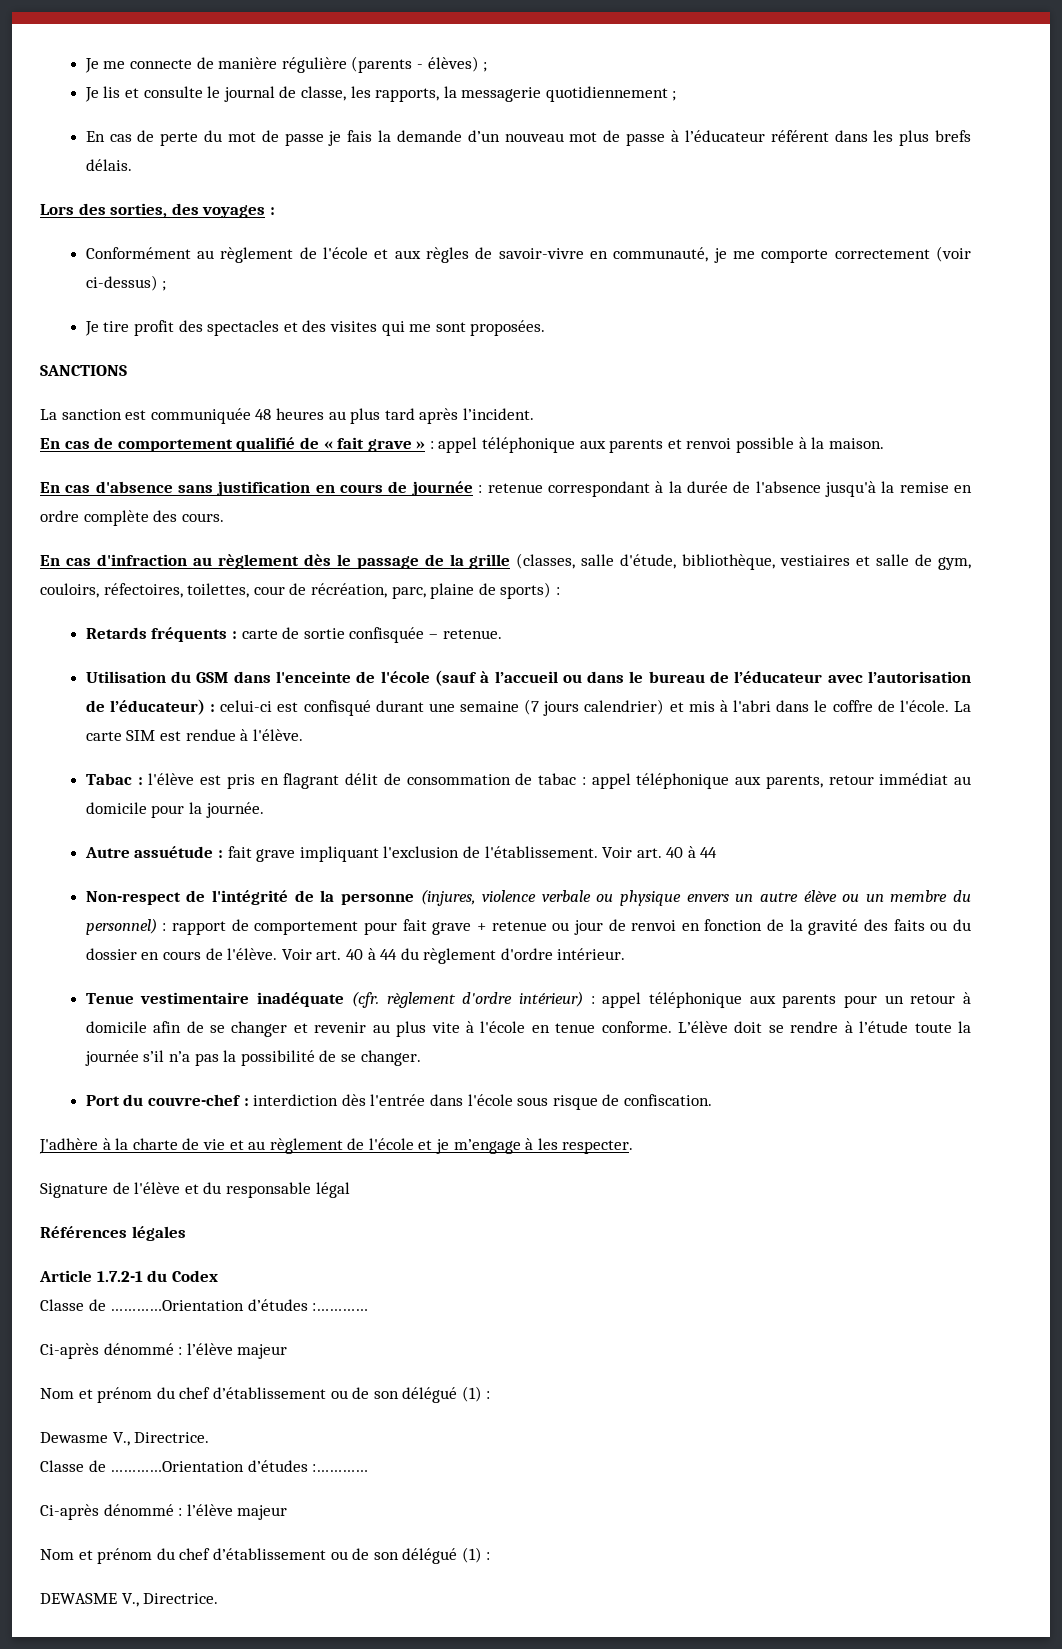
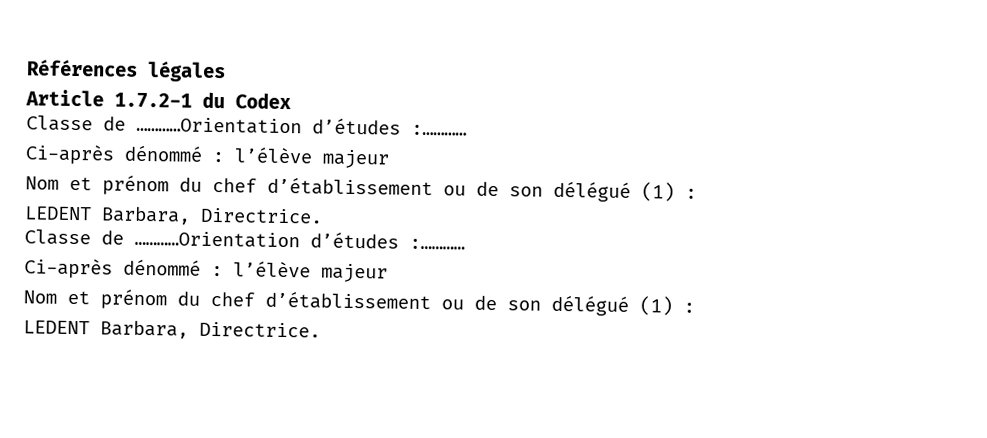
[84,56,488,73] [84,86,677,102] [85,130,971,146] [85,159,132,171] [40,203,275,218] [85,246,971,263] [85,275,167,291] [84,320,546,336] [40,365,127,376] [40,408,534,424] [40,437,884,453] [40,481,973,497] [40,510,224,526] [40,553,971,570] [40,582,560,599] [85,627,502,643] [85,670,971,686] [85,699,971,716] [85,729,303,741] [85,773,971,789] [85,802,264,818] [84,846,718,862] [85,889,972,906] [85,918,971,935] [85,948,626,964] [85,991,971,1008] [85,1021,971,1037] [84,1050,421,1066] [85,1094,712,1110] [39,1138,634,1154] [40,1182,350,1198] Je me connecte de manière régulière (parents - élèves) ; // Je lis et consulte le journal de classe, les rapports, la messagerie quotidiennement ; // En cas de perte du mot de passe je fais la demande d’un nouveau mot de passe à l’éducateur référent dans les plus brefs délais. // Lors des sorties, des voyages : // Conformément au règlement de l'école et aux règles de savoir-vivre en communauté, je me comporte correctement (voir ci-dessus) ; // Je tire profit des spectacles et des visites qui me sont proposées. // SANCTIONS // La sanction est communiquée 48 heures au plus tard après l’incident. // En cas de comportement qualifié de « fait grave » : appel téléphonique aux parents et renvoi possible à la maison. // En cas d'absence sans justification en cours de journée : retenue correspondant à la durée de l'absence jusqu'à la remise en ordre complète des cours. // En cas d'infraction au règlement dès le passage de la grille (classes, salle d'étude, bibliothèque, vestiaires et salle de gym, couloirs, réfectoires, toilettes, cour de récréation, parc, plaine de sports) : // Retards fréquents : carte de sortie confisquée – retenue. // Utilisation du GSM dans l'enceinte de l'école (sauf à l’accueil ou dans le bureau de l’éducateur avec l’autorisation de l’éducateur) : celui-ci est confisqué durant une semaine (7 jours calendrier) et mis à l'abri dans le coffre de l'école. La carte SIM est rendue à l'élève. // Tabac : l'élève est pris en flagrant délit de consommation de tabac : appel téléphonique aux parents, retour immédiat au domicile pour la journée. // Autre assuétude : fait grave impliquant l'exclusion de l'établissement. Voir art. 40 à 44 // Non-respect de l'intégrité de la personne (injures, violence verbale ou physique envers un autre élève ou un membre du personnel) : rapport de comportement pour fait grave + retenue ou jour de renvoi en fonction de la gravité des faits ou du dossier en cours de l'élève. Voir art. 40 à 44 du règlement d'ordre intérieur. // Tenue vestimentaire inadéquate (cfr. règlement d'ordre intérieur) : appel téléphonique aux parents pour un retour à domicile afin de se changer et revenir au plus vite à l'école en tenue conforme. L’élève doit se rendre à l’étude toute la journée s’il n’a pas la possibilité de se changer. // Port du couvre-chef : interdiction dès l'entrée dans l'école sous risque de confiscation. // J'adhère à la charte de vie et au règlement de l'école et je m’engage à les respecter. // Signature de l'élève et du responsable légal // -> (27, 68) none
[40,1432,130,1446] Dewasme V., -> [24,206,191,225] LEDENT Barbara,
[40,1593,139,1607] DEWASME V., -> [23,320,189,339] LEDENT Barbara,

